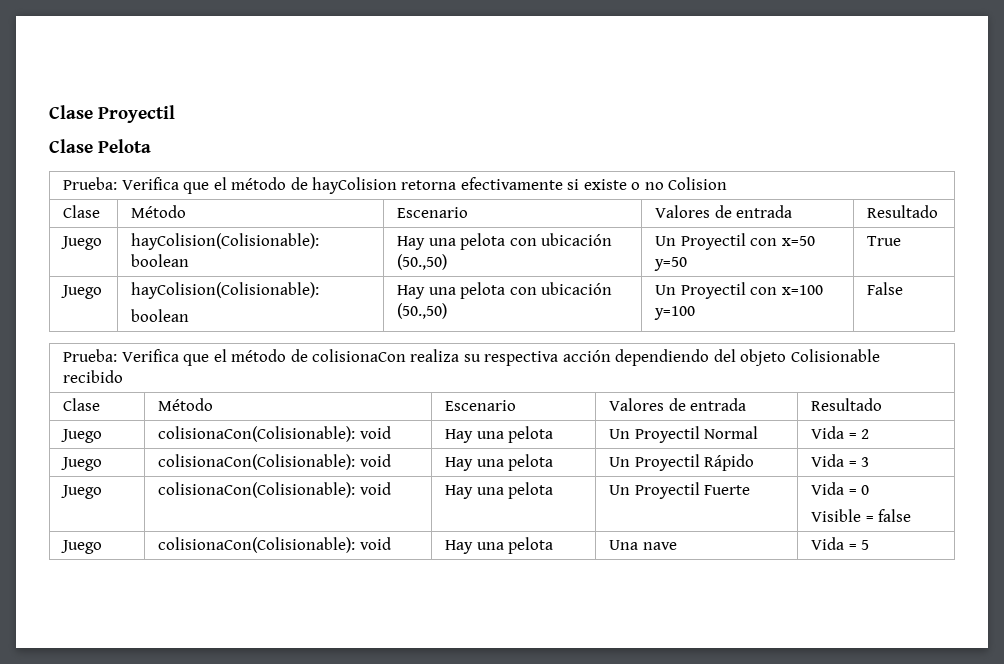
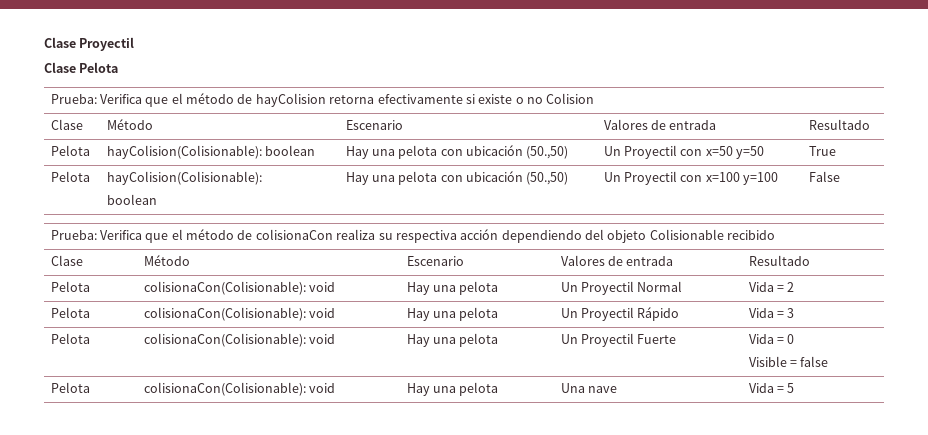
[61,236,103,250] Juego -> [50,145,90,156] Pelota
[61,285,103,299] Juego -> [50,171,90,182] Pelota
[61,429,103,443] Juego -> [50,281,90,292] Pelota
[61,457,103,471] Juego -> [50,307,90,318] Pelota
[61,485,103,499] Juego -> [50,333,90,344] Pelota
[61,540,103,554] Juego -> [50,382,90,393] Pelota

